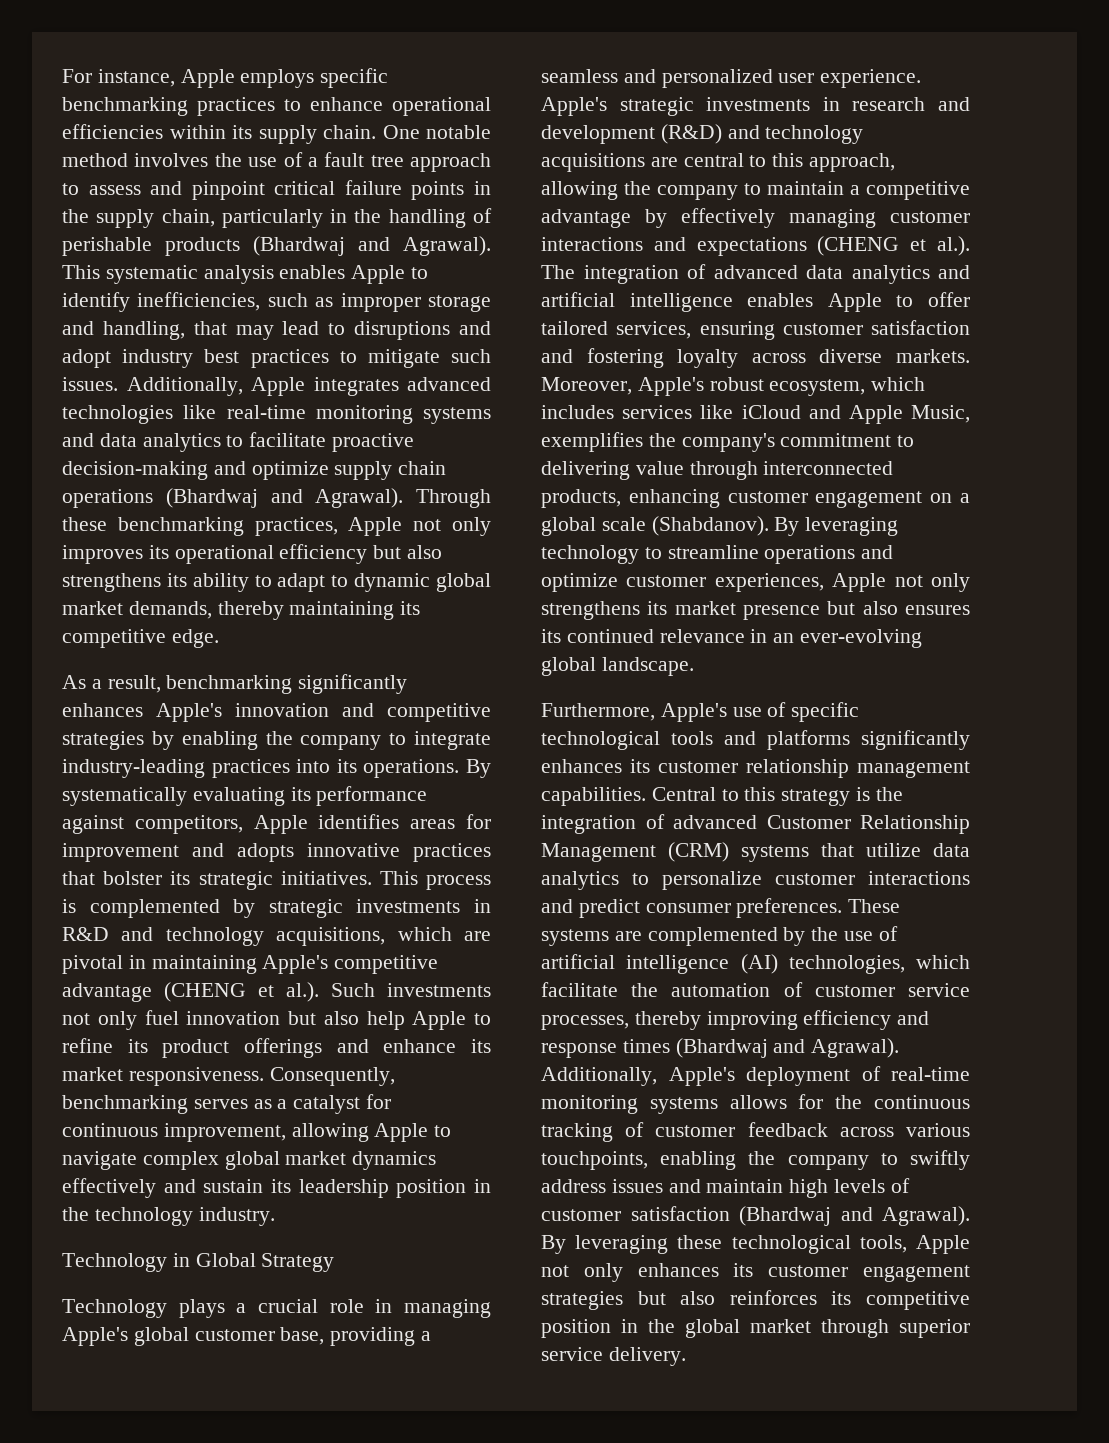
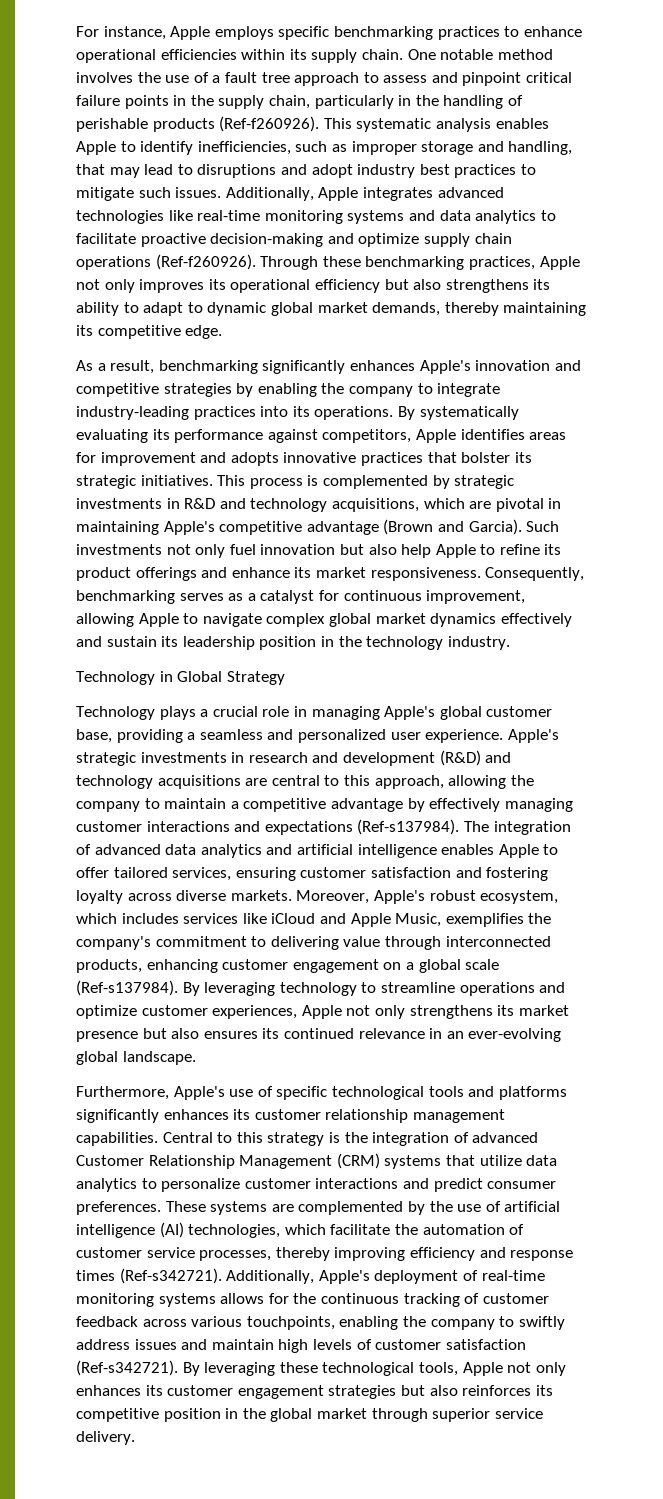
[253,236,491,256] (Bhardwaj and Agrawal). -> [219,116,320,132] (Ref-f260926).
[165,488,404,508] (Bhardwaj and Agrawal). -> [155,254,256,270] (Ref-f260926).
[164,982,319,1002] (CHENG et al.). -> [383,519,522,535] (Brown and Garcia).
[817,236,970,256] (CHENG et al.). -> [357,819,460,835] (Ref-s137984).
[651,516,769,536] (Shabdanov). -> [76,980,178,996] (Ref-s137984).
[675,1038,900,1058] (Bhardwaj and Agrawal). -> [119,1268,222,1284] (Ref-s342721).
[739,1206,970,1226] (Bhardwaj and Agrawal). -> [76,1360,178,1376] (Ref-s342721).

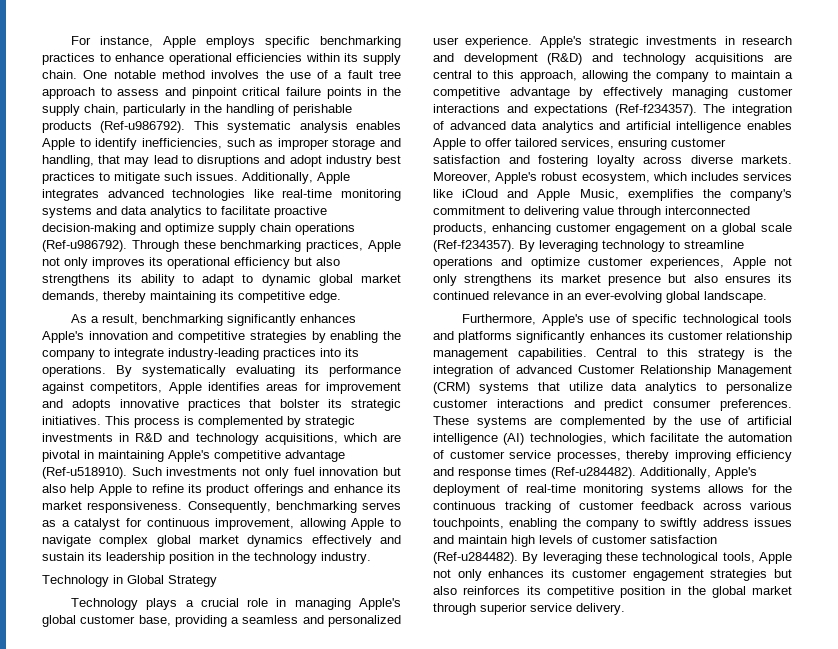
[219,116,320,132] (Ref-f260926). -> [100,121,186,133] (Ref-u986792).
[155,254,256,270] (Ref-f260926). -> [42,240,127,252] (Ref-u986792).
[383,519,522,535] (Brown and Garcia). -> [42,467,127,479] (Ref-u518910).
[357,819,460,835] (Ref-s137984). -> [614,104,697,116] (Ref-f234357).
[76,980,178,996] (Ref-s137984). -> [433,240,515,252] (Ref-f234357).
[119,1268,222,1284] (Ref-s342721). -> [551,467,636,479] (Ref-u284482).
[76,1360,178,1376] (Ref-s342721). -> [433,552,518,564] (Ref-u284482).

